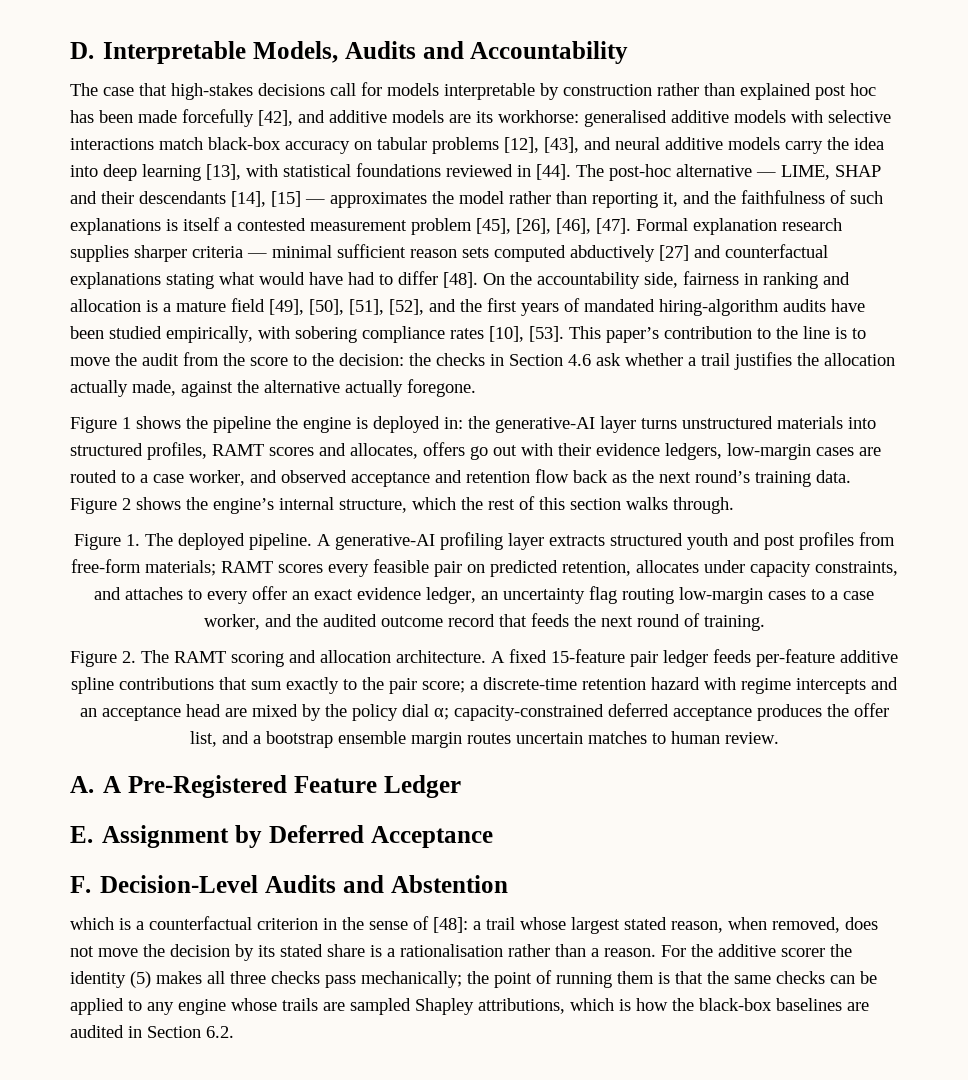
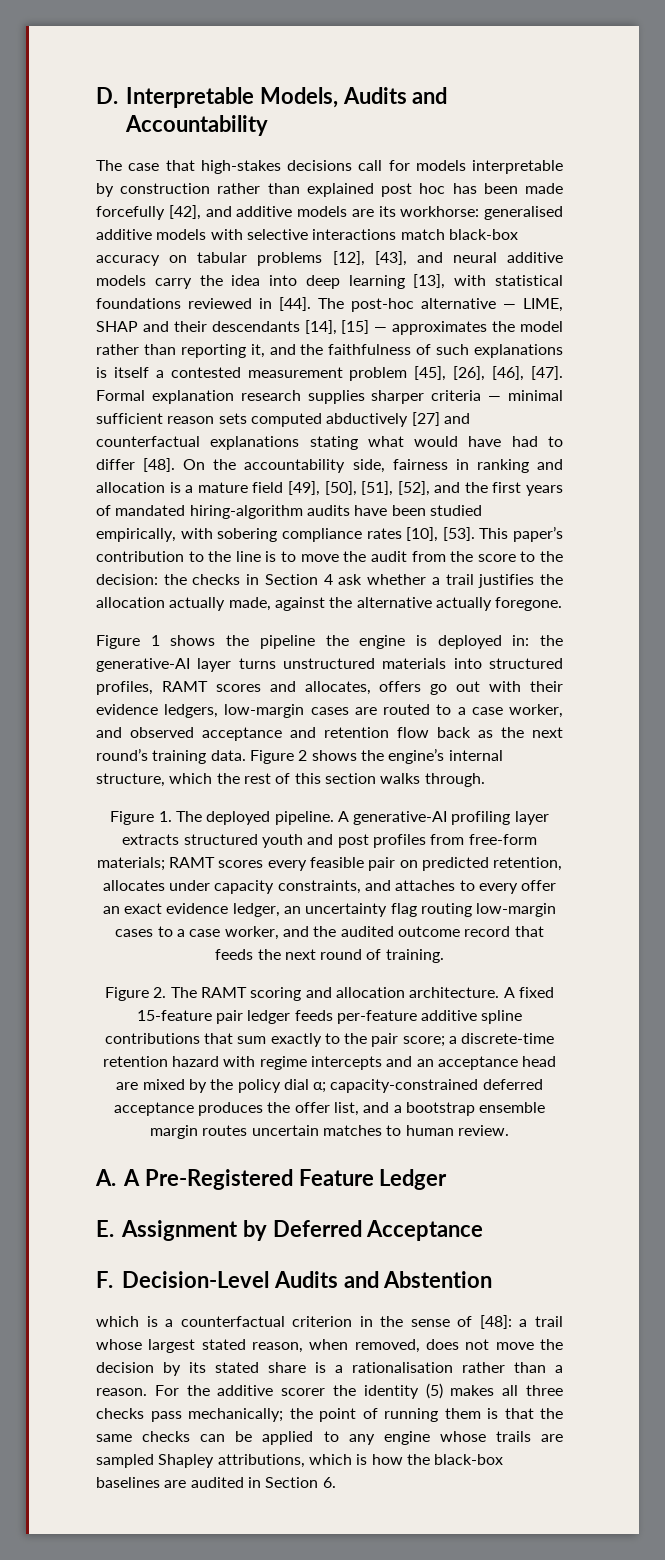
[568,354,591,366] 4.6 -> [323,574,333,585] 4
[206,1026,234,1038] 6.2. -> [322,1477,336,1488] 6.

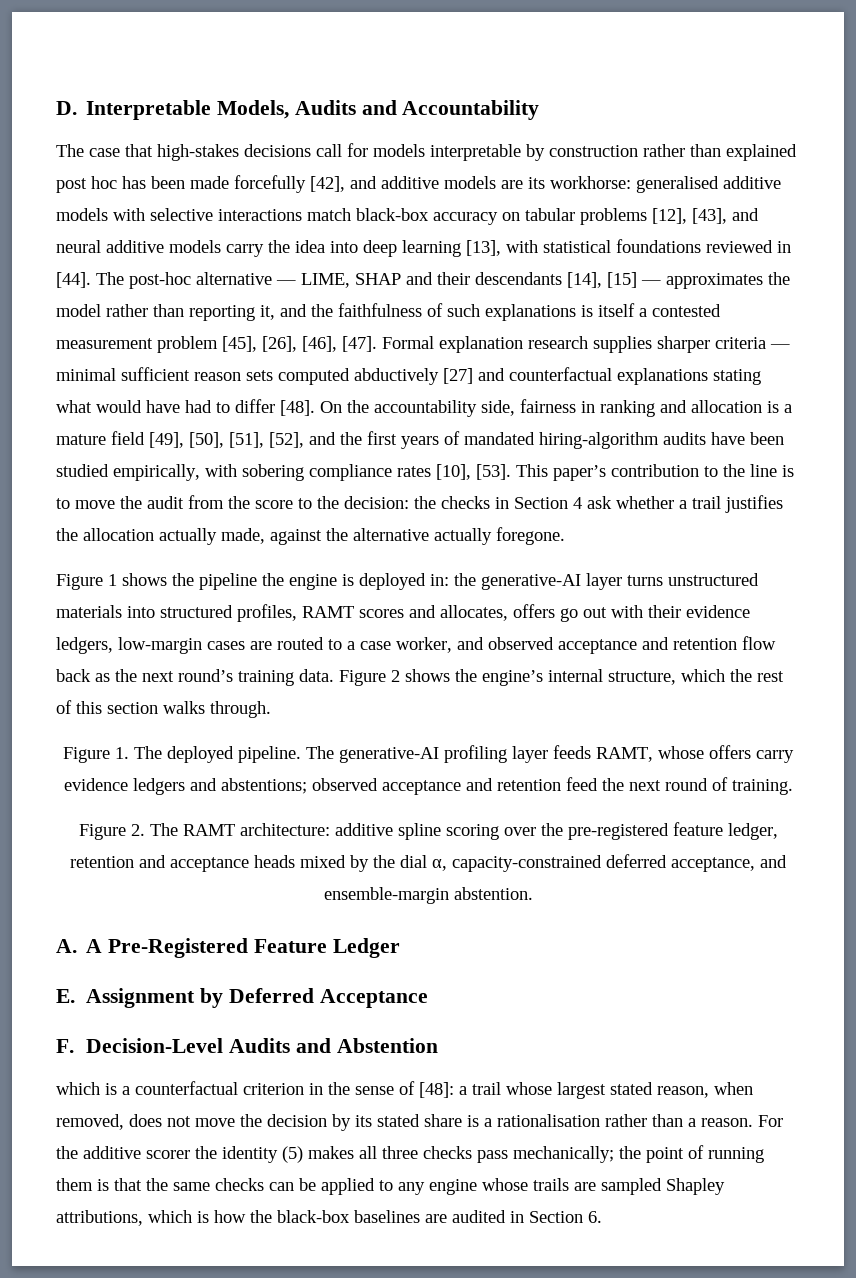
[337,811,349,822] A -> [306,746,334,759] The
[122,834,537,848] [96,857,563,871] [102,880,557,894] [102,903,557,917] [115,926,544,940] [215,949,254,960] extracts structured youth and post profiles from free-form materials; RAMT scores every feasible pair on predicted retention, allocates under capacity constraints, and attaches to every offer an exact evidence ledger, an uncertainty flag routing low-margin cases to a case worker, and the audited outcome record that feeds -> [553,745,794,763] [63,777,598,795] feeds RAMT, whose offers carry evidence ledgers and abstentions; observed acceptance and retention feed
[250,987,554,1001] [136,1010,523,1024] [104,1033,555,1047] [102,1056,557,1070] [116,1079,543,1093] [113,1102,546,1116] [150,1125,509,1139] scoring and allocation architecture. A fixed 15-feature pair ledger feeds per-feature additive spline contributions that sum exactly to the pair score; a discrete-time retention hazard with regime intercepts and an acceptance head are mixed by the policy dial α; capacity-constrained deferred acceptance produces the offer list, and a bootstrap ensemble margin routes uncertain matches to human review. -> [239,822,778,840] [70,854,787,872] [323,887,533,904] architecture: additive spline scoring over the pre-registered feature ledger, retention and acceptance heads mixed by the dial α, capacity-constrained deferred acceptance, and ensemble-margin abstention.

